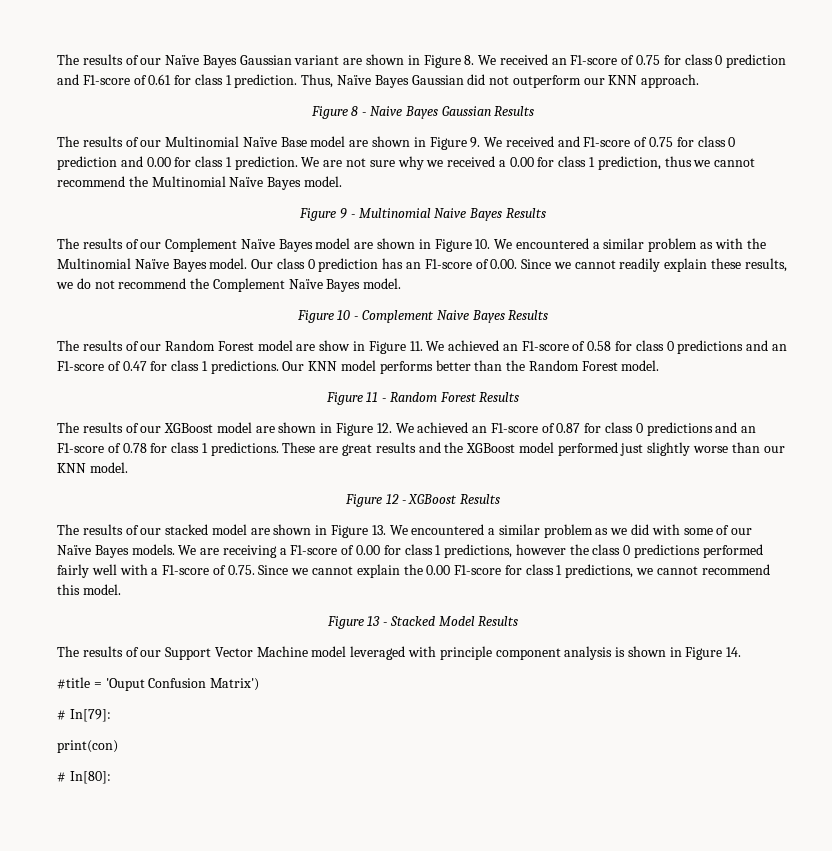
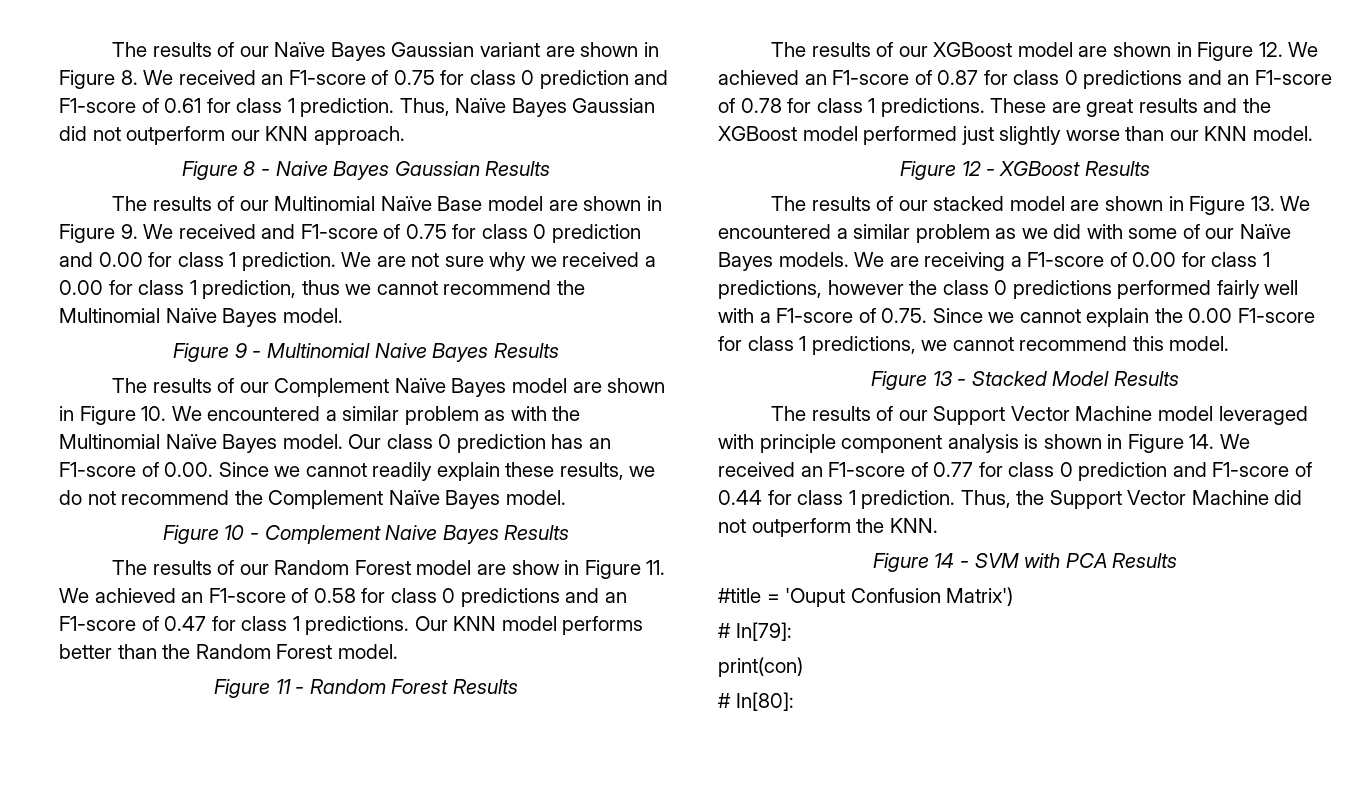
(742, 652) none -> [1219,434,1250,449] [718,462,1312,481] [718,490,1303,509] [718,518,938,537] [872,553,1178,572] We received an F1-score of 0.77 for class 0 prediction and F1-score of 0.44 for class 1 prediction. Thus, the Support Vector Machine did not outperform the KNN. // Figure 14 - SVM with PCA Results

